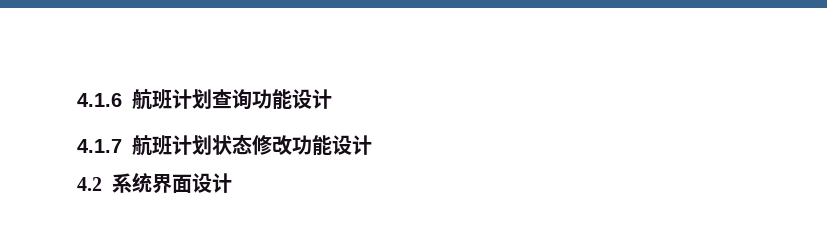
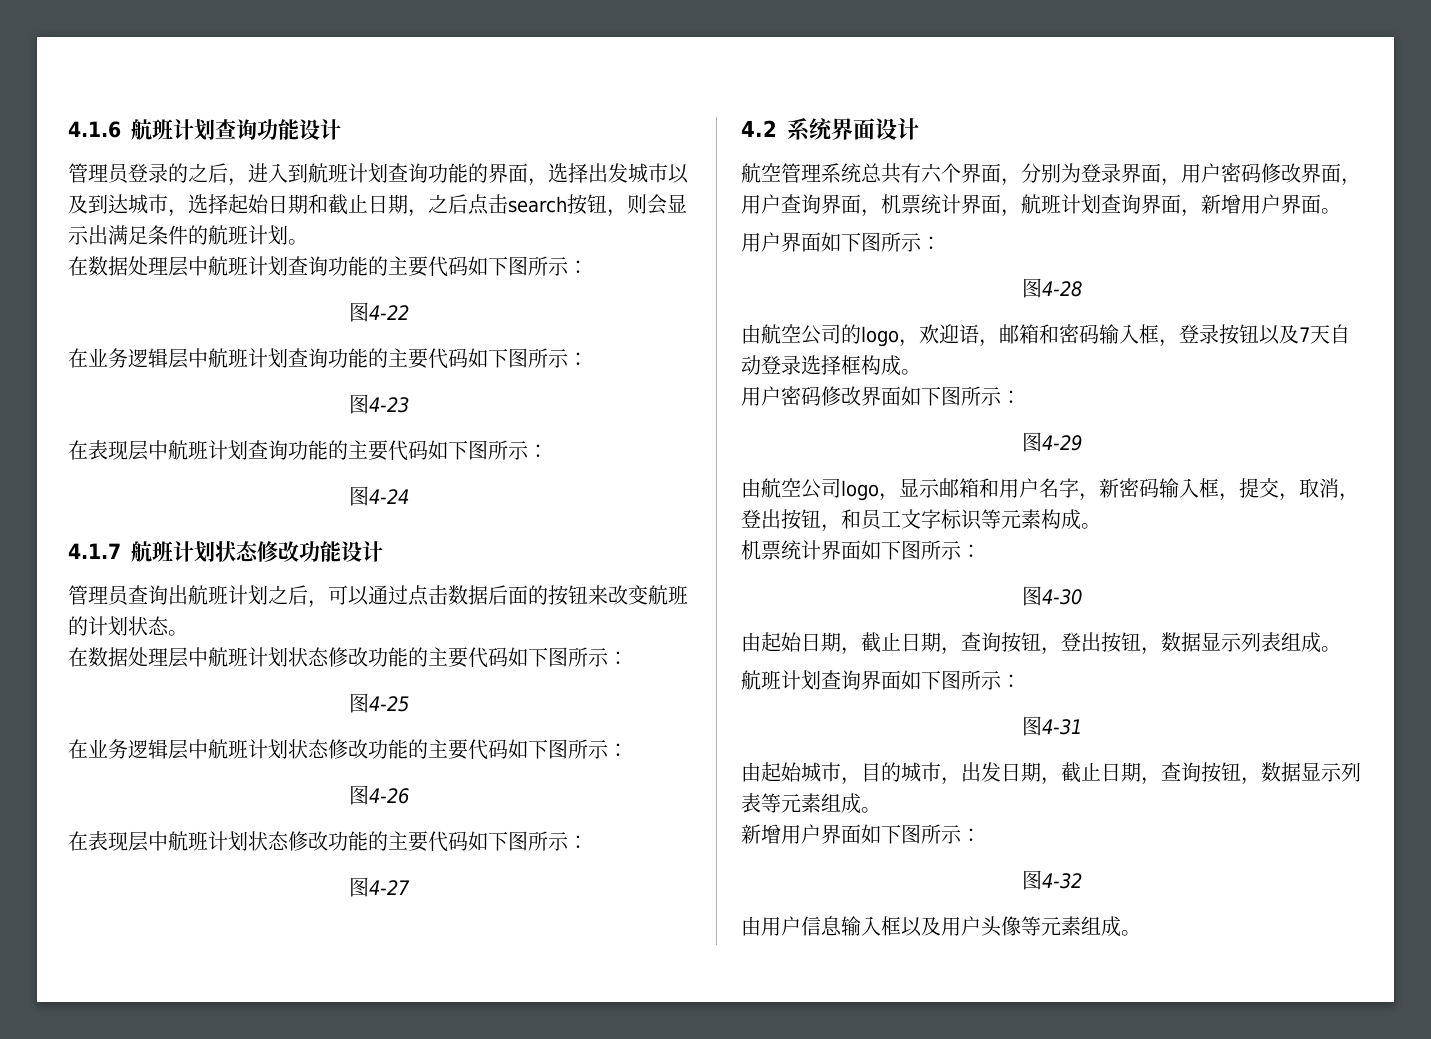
(332, 99) none -> [68,163,689,186] [68,194,687,217] [68,225,308,245] [68,256,588,277] [349,302,409,322] [68,348,588,369] [349,394,409,414] [68,440,548,461] [349,486,409,506] // 管理员登录的之后，进入到航班计划查询功能的界面，选择出发城市以及到达城市，选择起始日期和截止日期，之后点击search按钮，则会显示出满足条件的航班计划。 // 在数据处理层中航班计划查询功能的主要代码如下图所示： // 图4-22 // 在业务逻辑层中航班计划查询功能的主要代码如下图所示： // 图4-23 // 在表现层中航班计划查询功能的主要代码如下图所示： // 图4-24
[77,172,232,194] 4.2系统界面设计 -> [68,585,688,608] [68,616,188,636] [68,647,628,668] [349,693,409,713] [68,739,628,760] [349,785,409,805] [68,831,588,852] [349,877,410,897] [741,118,919,141] [741,163,1361,186] [741,194,1341,217] [741,232,941,252] [1022,278,1082,298] [741,324,1350,347] [741,355,921,376] [741,386,1021,406] [1022,432,1082,452] [741,478,1359,501] [741,509,1101,532] [741,540,981,560] [1022,586,1082,606] [741,632,1341,655] [741,670,1021,690] [1022,716,1082,736] [741,762,1361,785] [741,793,881,814] [741,824,981,844] [1022,870,1082,890] [741,916,1141,937] 管理员查询出航班计划之后，可以通过点击数据后面的按钮来改变航班的计划状态。 // 在数据处理层中航班计划状态修改功能的主要代码如下图所示： // 图4-25 // 在业务逻辑层中航班计划状态修改功能的主要代码如下图所示： // 图4-26 // 在表现层中航班计划状态修改功能的主要代码如下图所示： // 图4-27 // 4.2系统界面设计 // 航空管理系统总共有六个界面，分别为登录界面，用户密码修改界面，用户查询界面，机票统计界面，航班计划查询界面，新增用户界面。 // 用户界面如下图所示： // 图4-28 // 由航空公司的logo，欢迎语，邮箱和密码输入框，登录按钮以及7天自动登录选择框构成。 // 用户密码修改界面如下图所示： // 图4-29 // 由航空公司logo，显示邮箱和用户名字，新密码输入框，提交，取消，登出按钮，和员工文字标识等元素构成。 // 机票统计界面如下图所示： // 图4-30 // 由起始日期，截止日期，查询按钮，登出按钮，数据显示列表组成。 // 航班计划查询界面如下图所示： // 图4-31 // 由起始城市，目的城市，出发日期，截止日期，查询按钮，数据显示列表等元素组成。 // 新增用户界面如下图所示： // 图4-32 // 由用户信息输入框以及用户头像等元素组成。

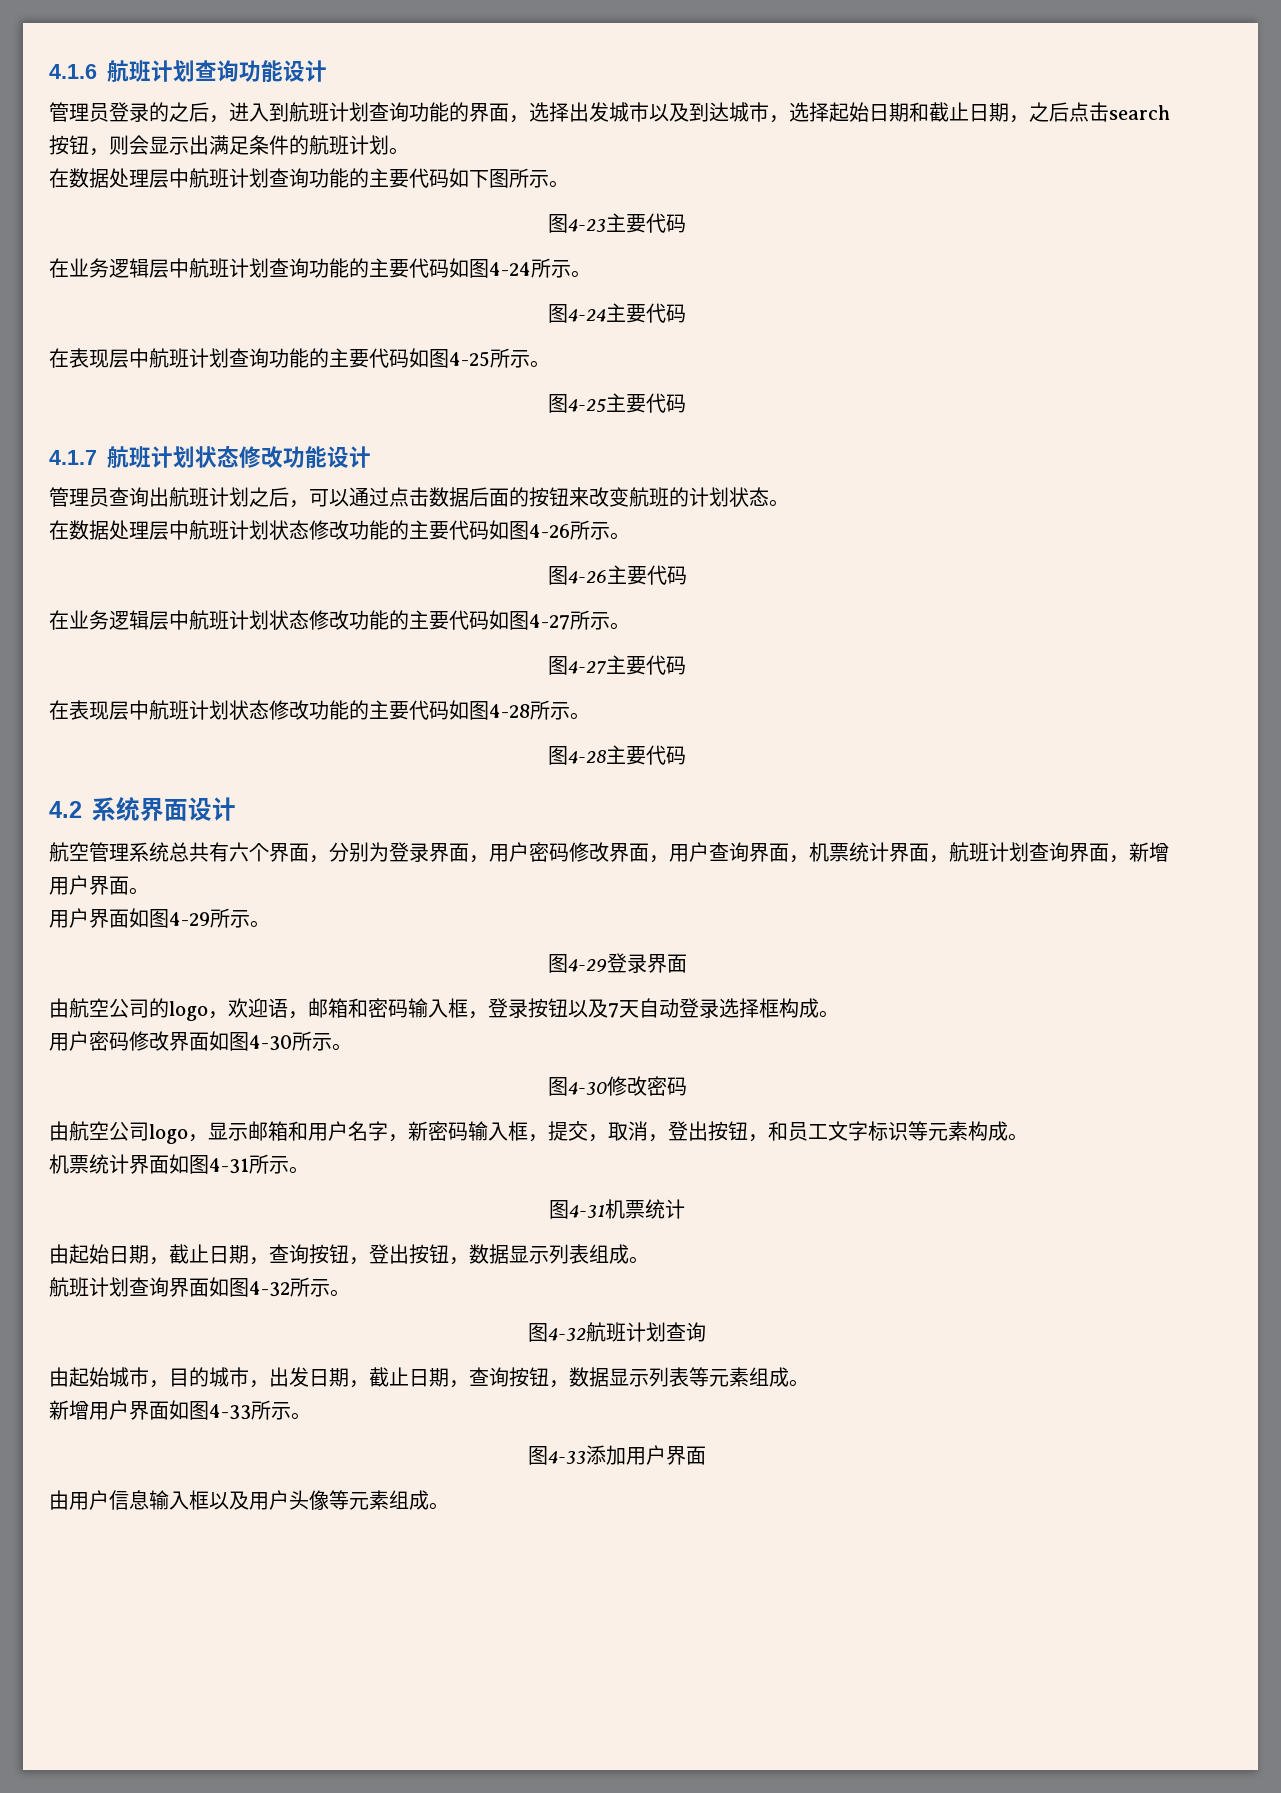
[568,260,588,274] [349,302,409,322] ： // 图4-22 -> [549,180,569,188] [548,213,686,233] 。 // 图4-23主要代码
[488,348,588,368] [349,394,409,414] 下图所示： // 图4-23 -> [469,258,591,278] [548,303,686,323] 图4-24所示。 // 图4-24主要代码
[448,440,548,460] [349,486,409,506] 下图所示： // 图4-24 -> [429,348,550,368] [548,393,686,413] 图4-25所示。 // 图4-25主要代码
[528,647,628,667] [349,693,409,713] 下图所示： // 图4-25 -> [509,520,630,540] [547,565,687,585] 图4-26所示。 // 图4-26主要代码
[528,739,628,759] [349,785,409,805] 下图所示： // 图4-26 -> [509,610,630,630] [548,655,686,675] 图4-27所示。 // 图4-27主要代码
[488,831,588,851] [349,877,410,897] 下图所示： // 图4-27 -> [469,700,590,720] [548,745,686,765] 图4-28所示。 // 图4-28主要代码
[841,232,941,252] [1022,278,1082,298] 下图所示： // 图4-28 -> [149,908,270,928] [547,953,687,973] 图4-29所示。 // 图4-29登录界面
[921,386,1021,406] [1022,432,1082,452] 下图所示： // 图4-29 -> [229,1031,352,1051] [547,1076,687,1096] 图4-30所示。 // 图4-30修改密码
[881,540,981,560] [1022,586,1082,606] 下图所示： // 图4-30 -> [189,1154,309,1174] [549,1199,685,1219] 图4-31所示。 // 图4-31机票统计
[921,670,1021,690] [1022,716,1082,736] 下图所示： // 图4-31 -> [229,1277,350,1297] [528,1322,706,1342] 图4-32所示。 // 图4-32航班计划查询
[881,824,981,844] [1022,870,1082,890] 下图所示： // 图4-32 -> [189,1400,311,1420] [528,1445,706,1465] 图4-33所示。 // 图4-33添加用户界面

